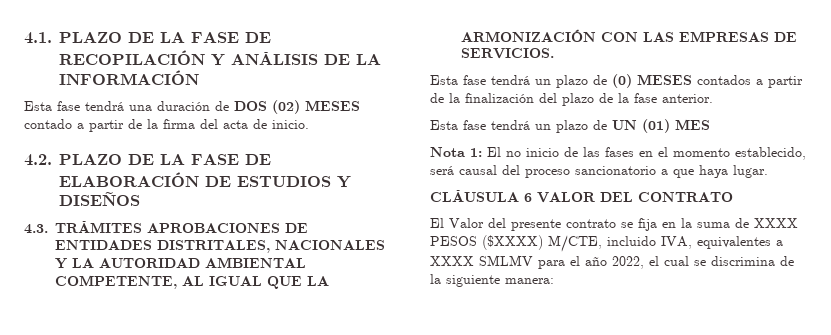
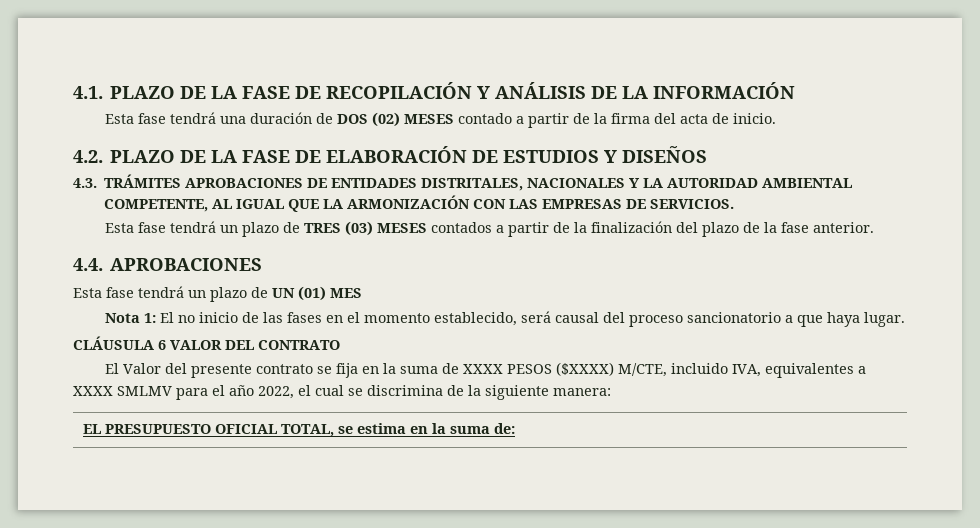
[612,74,632,88] (0) -> [304,221,374,236] TRES (03)
(713, 98) none -> [73,258,263,271] // 4.4. APROBACIONES
(554, 281) none -> [83,423,516,437] // EL PRESUPUESTO OFICIAL TOTAL, se estima en la suma de:

